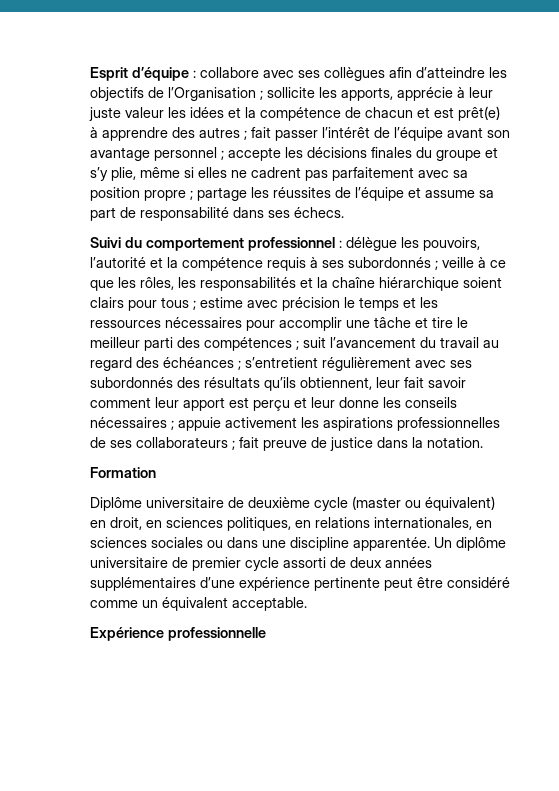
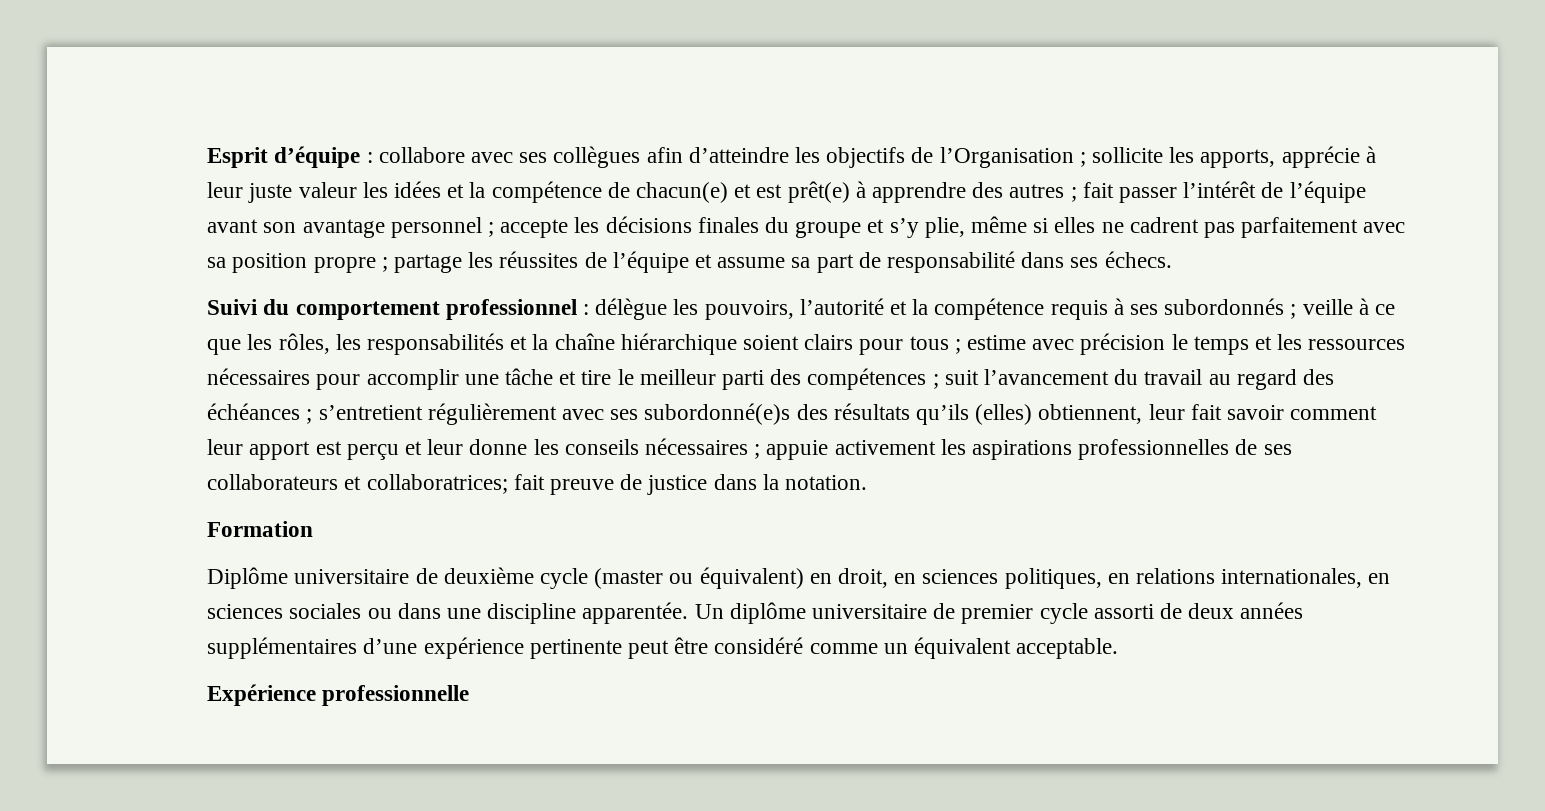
[365,107,414,118] chacun -> [635,182,728,203] chacun(e)
[90,377,174,388] subordonnés -> [644,403,791,425] subordonné(e)s
(297, 384) none -> [975,404,1033,425] (elles)
[232,440,236,450] ; -> [344,474,508,494] et collaboratrices;

